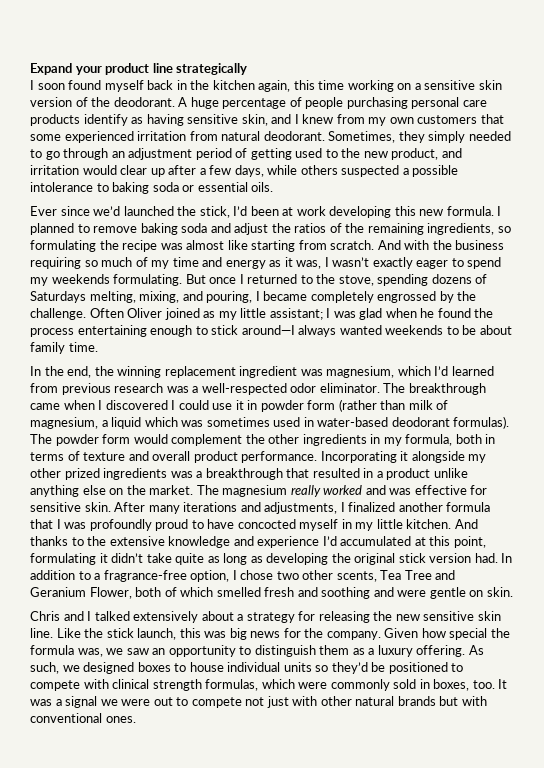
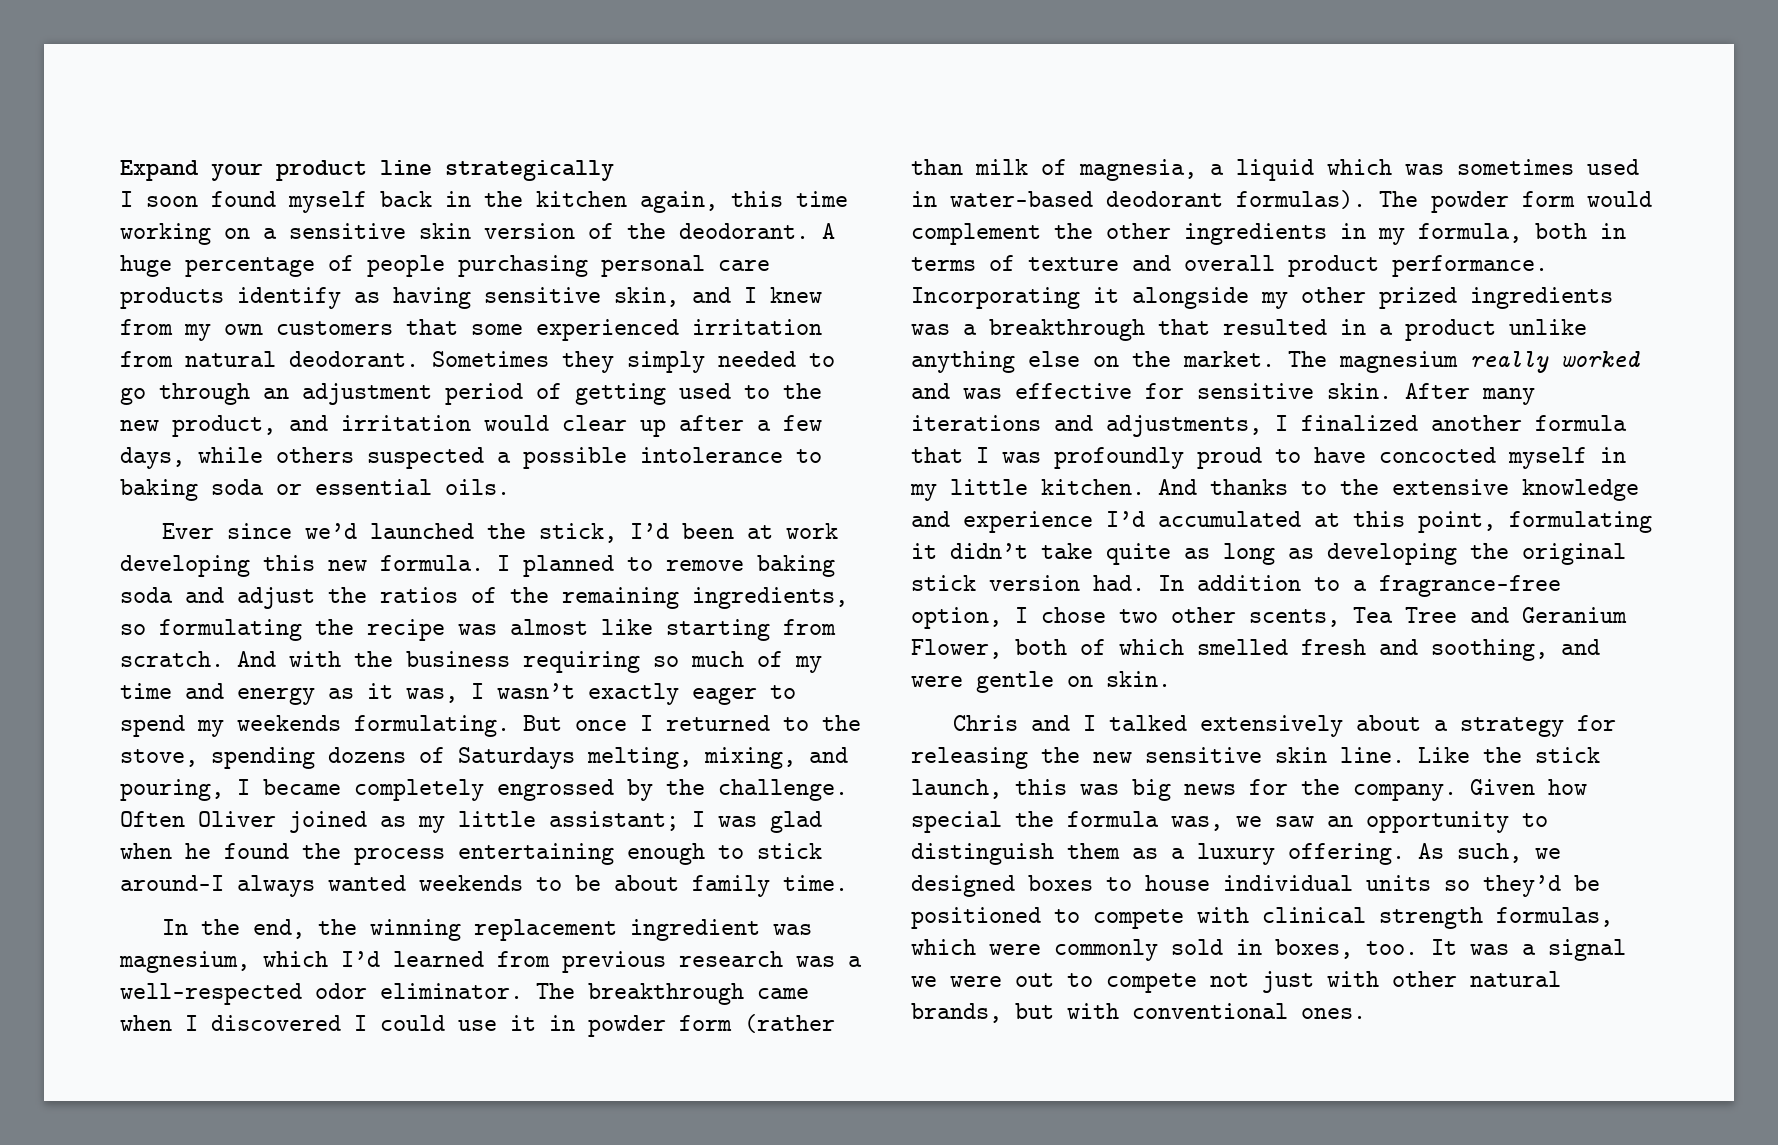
[328,131,396,143] Sometimes, -> [432,351,549,367] Sometimes
[30,417,98,429] magnesium, -> [1079,159,1197,181] magnesia,
[321,587,371,599] soothing -> [1431,639,1548,661] soothing,
[397,696,436,706] brands -> [911,1003,1002,1023] brands,

